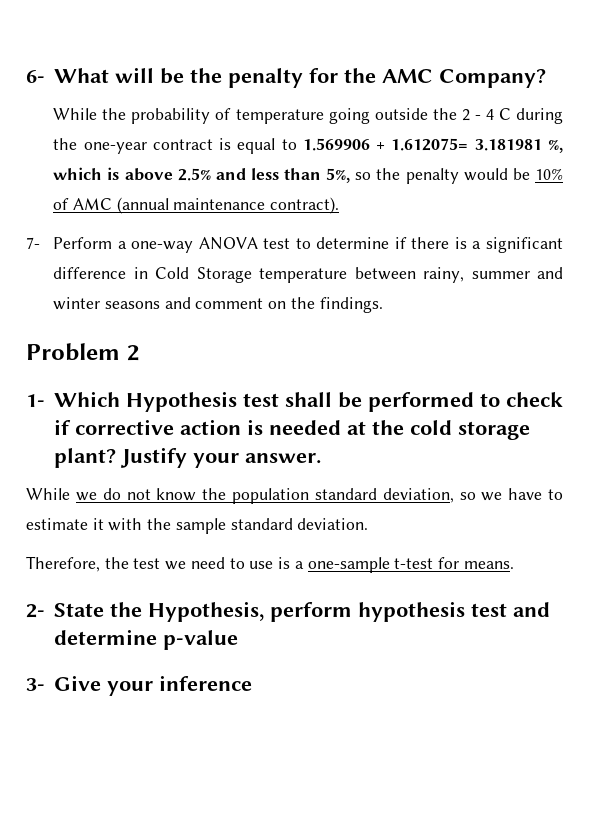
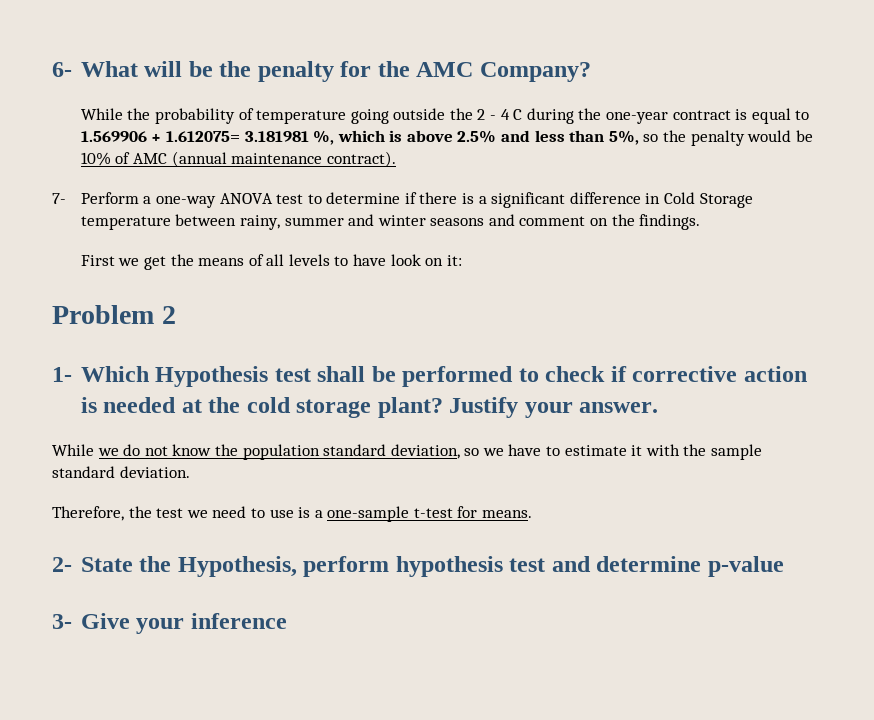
(383, 305) none -> [80,254,462,270] // First we get the means of all levels to have look on it:

